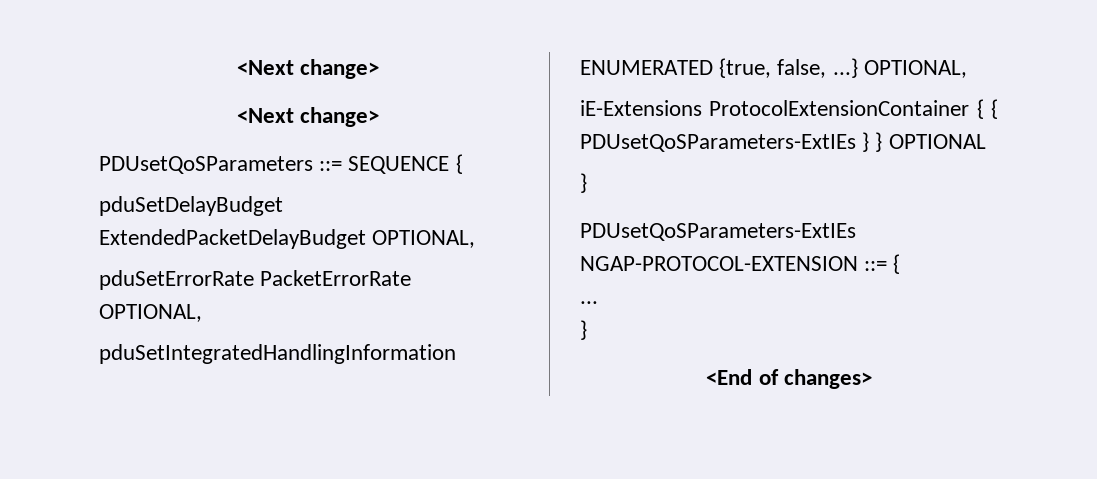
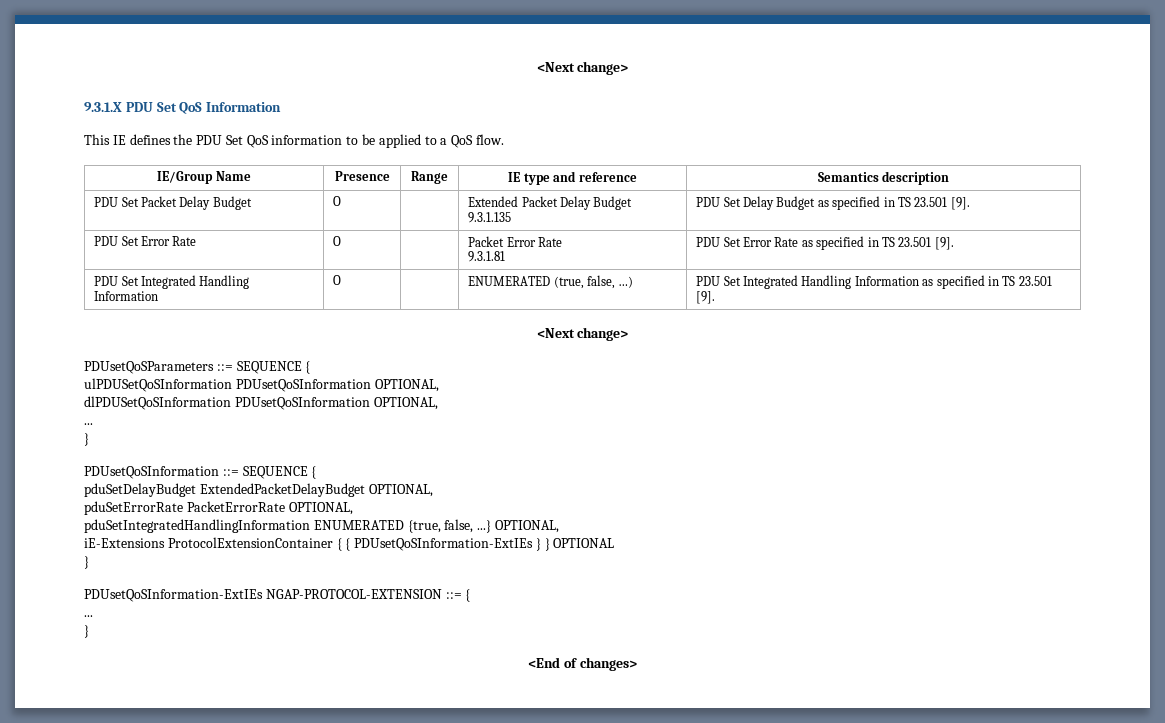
[236,59,380,79] <Next change> -> [536,61,629,75] [84,102,282,114] [84,134,504,148] [157,171,251,184] [334,171,390,181] [411,171,448,184] [508,171,637,185] [817,171,950,185] [94,196,252,210] [333,196,342,206] [468,196,633,210] [468,212,512,223] [696,196,970,210] [94,236,197,246] [333,236,342,246] [468,236,563,247] [468,251,506,262] [696,236,954,250] [94,275,250,289] [94,291,159,301] [333,275,342,285] [468,275,634,289] [696,275,1052,289] [696,291,716,304] <Next change> // 9.3.1.X PDU Set QoS Information // This IE defines the PDU Set QoS information to be applied to a QoS flow. // IE/Group Name | Presence | Range | IE type and reference | Semantics description // PDU Set Packet Delay Budget | O | | Extended Packet Delay Budget 9.3.1.135 | PDU Set Delay Budget as specified in TS 23.501 [9]. // PDU Set Error Rate | O | | Packet Error Rate // 9.3.1.81 | PDU Set Error Rate as specified in TS 23.501 [9]. // PDU Set Integrated Handling Information | O | | ENUMERATED (true, false, …) | PDU Set Integrated Handling Information as specified in TS 23.501 [9].
(463, 164) none -> [84,378,439,392] [84,396,438,410] [84,423,93,425] [84,433,89,446] [84,466,317,479] // ulPDUSetQoSInformation PDUsetQoSInformation OPTIONAL, // dlPDUSetQoSInformation PDUsetQoSInformation OPTIONAL, // ... // } // PDUsetQoSInformation ::= SEQUENCE {
[580,134,856,152] PDUsetQoSParameters-ExtIEs -> [354,538,534,551] PDUsetQoSInformation-ExtIEs
[580,223,856,241] PDUsetQoSParameters-ExtIEs -> [84,589,263,602] PDUsetQoSInformation-ExtIEs

